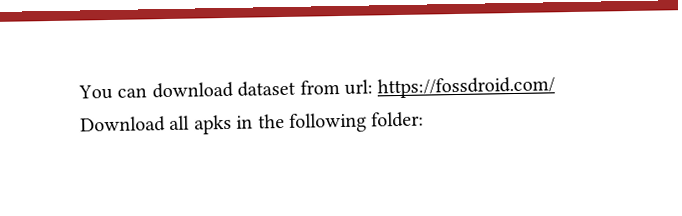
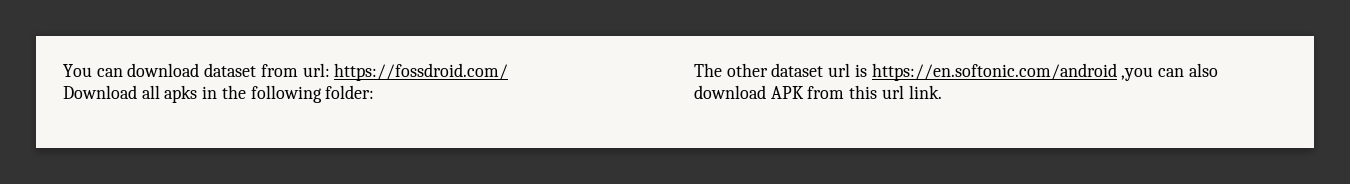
(425, 119) none -> [694,63,1218,81] [694,85,942,99] // The other dataset url is https://en.softonic.com/android ,you can also download APK from this url link.

